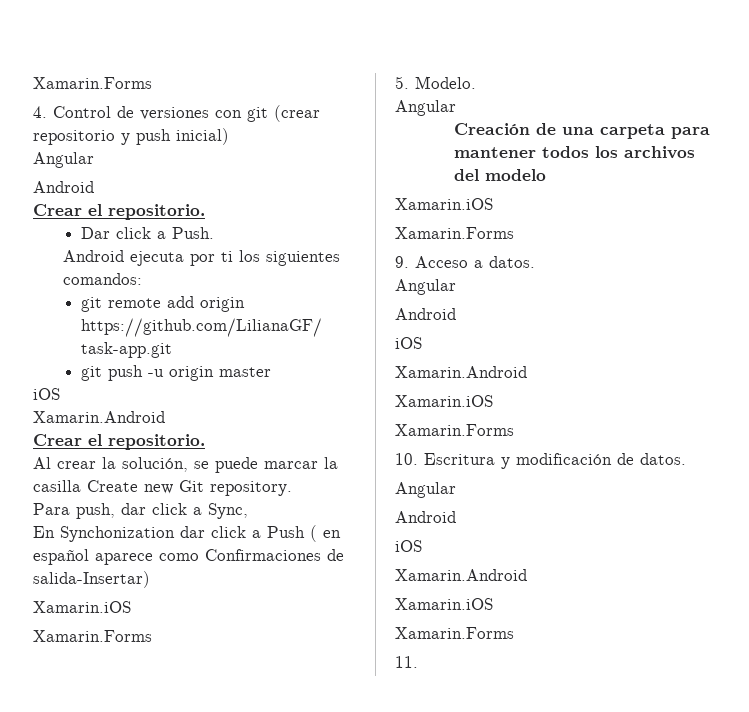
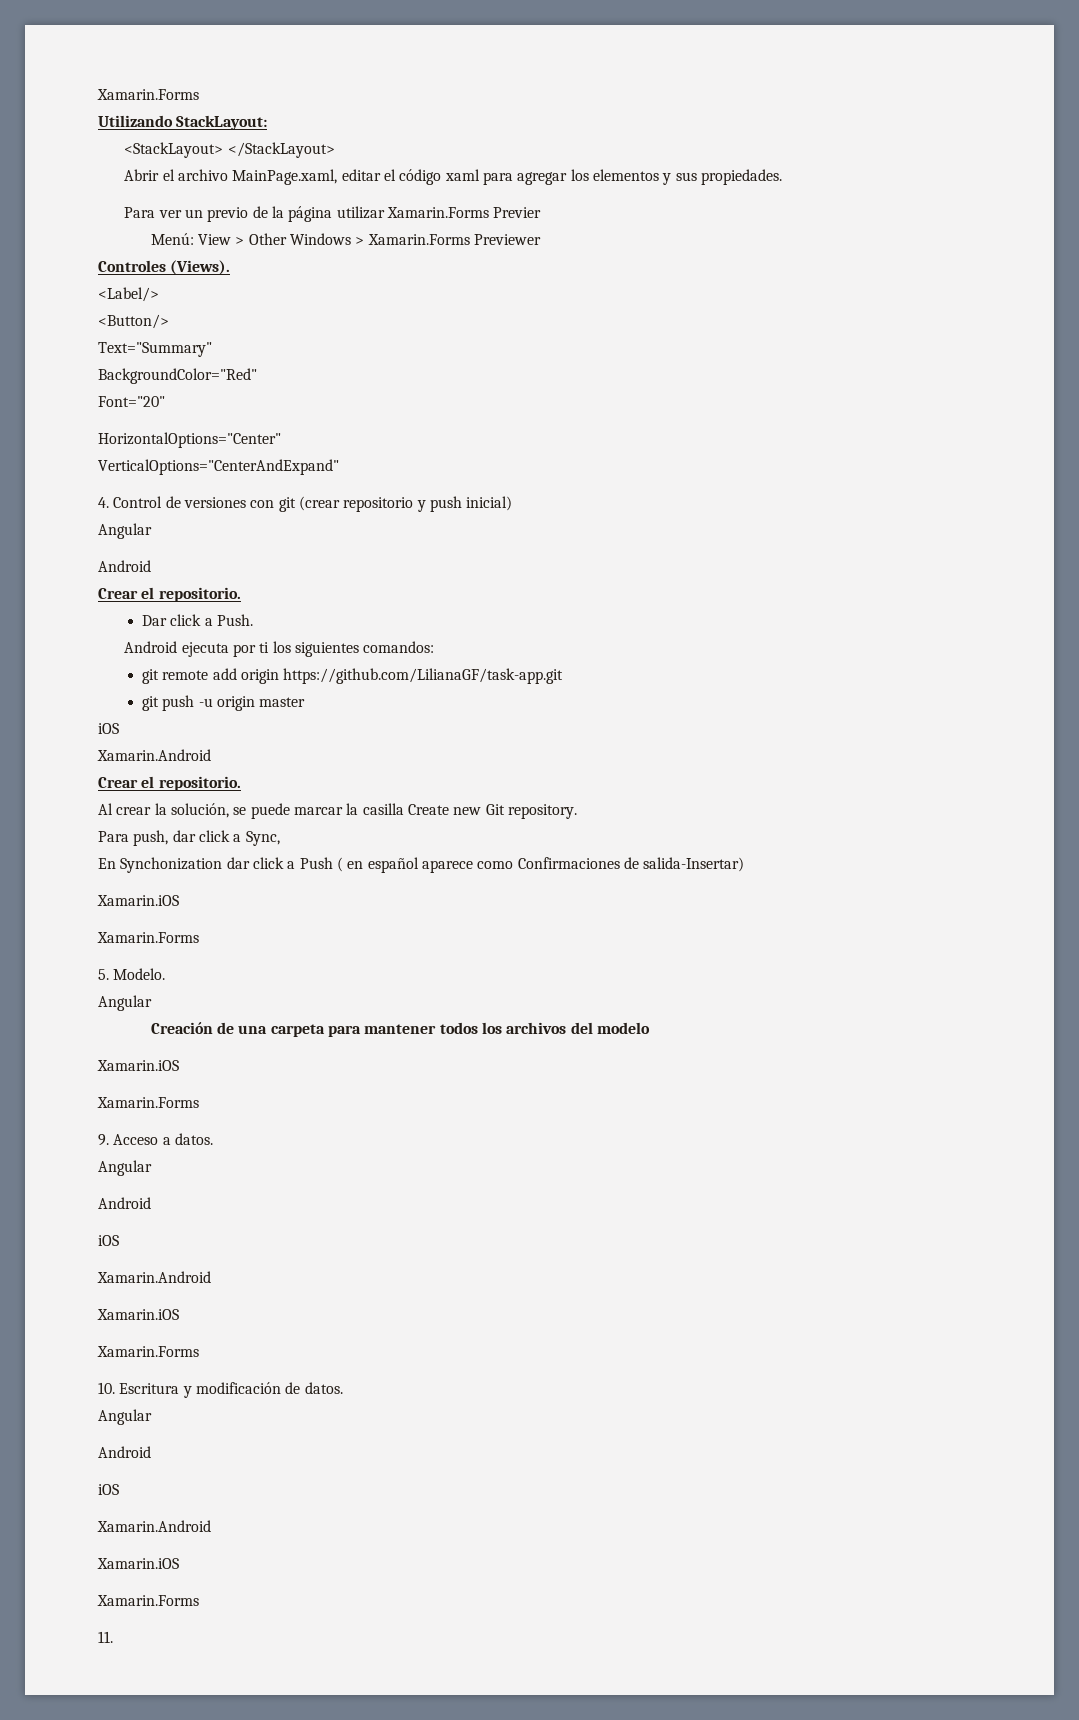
[33,77,152,89] Xamarin.Forms -> [97,89,199,100] [98,115,268,130] [124,142,335,158] [124,169,782,185] [124,206,542,222] [150,233,541,245] [98,260,231,275] [98,287,159,302] [98,314,169,329] [98,342,212,357] [98,368,257,384] [98,396,165,407] [98,432,281,448] [98,459,339,475] Xamarin.Forms // Utilizando StackLayout: // <StackLayout> </StackLayout> // Abrir el archivo MainPage.xaml, editar el código xaml para agregar los elementos y sus propiedades. // Para ver un previo de la página utilizar Xamarin.Forms Previer // Menú: View > Other Windows > Xamarin.Forms Previewer // Controles (Views). // <Label/> // <Button/> // Text="Summary" // BackgroundColor="Red" // Font="20" // HorizontalOptions="Center" // VerticalOptions="CenterAndExpand"

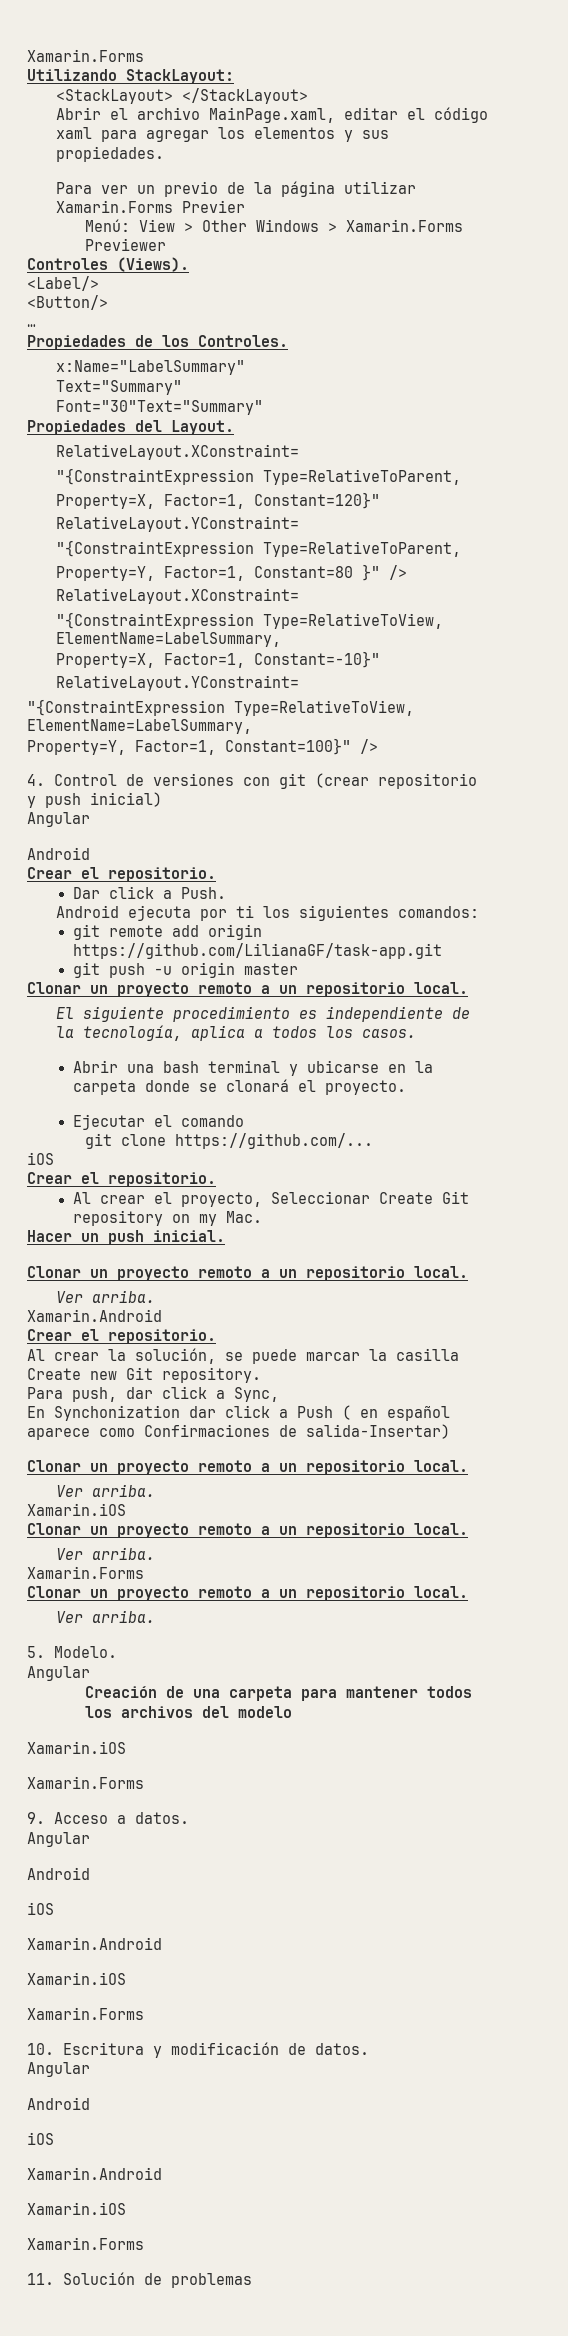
[98,342,212,357] [98,368,257,384] [98,396,165,407] [98,432,281,448] [98,459,339,475] Text="Summary" // BackgroundColor="Red" // Font="20" // HorizontalOptions="Center" // VerticalOptions="CenterAndExpand" -> [27,324,36,327] [27,335,288,350] [56,360,246,375] [56,380,183,395] [56,400,264,415] [27,420,234,435] [56,444,300,460] [56,468,462,485] [56,492,381,509] [56,516,300,532] [56,540,462,557] [56,564,408,581] [56,588,300,604] [56,612,444,629] [56,632,282,647] [56,651,381,668] [56,675,300,691] [27,699,414,716] [27,719,252,734] [27,738,378,755] … // Propiedades de los Controles. // x:Name="LabelSummary" // Text="Summary" // Font="30"Text="Summary" // Propiedades del Layout. // RelativeLayout.XConstraint= // "{ConstraintExpression Type=RelativeToParent, // Property=X, Factor=1, Constant=120}" // RelativeLayout.YConstraint= // "{ConstraintExpression Type=RelativeToParent, // Property=Y, Factor=1, Constant=80 }" /> // RelativeLayout.XConstraint= // "{ConstraintExpression Type=RelativeToView, ElementName=LabelSummary, // Property=X, Factor=1, Constant=-10}" // RelativeLayout.YConstraint= // "{ConstraintExpression Type=RelativeToView, ElementName=LabelSummary, // Property=Y, Factor=1, Constant=100}" />
[98,723,119,734] iOS -> [27,982,468,997] [56,1006,471,1022] [56,1025,417,1041] [72,1060,433,1076] [72,1079,406,1095] [72,1114,244,1130] [85,1133,374,1149] [27,1152,54,1165] [27,1172,216,1187] [72,1191,469,1207] [72,1210,262,1226] [27,1230,225,1245] [27,1266,468,1281] [56,1290,156,1303] Clonar un proyecto remoto a un repositorio local. // El siguiente procedimiento es independiente de la tecnología, aplica a todos los casos. // Abrir una bash terminal y ubicarse en la carpeta donde se clonará el proyecto. // Ejecutar el comando // git clone https://github.com/... // iOS // Crear el repositorio. // Al crear el proyecto, Seleccionar Create Git repository on my Mac. // Hacer un push inicial. // Clonar un proyecto remoto a un repositorio local. // Ver arriba.
[97,895,179,906] [97,932,199,943] Xamarin.iOS // Xamarin.Forms -> [27,1460,468,1475] [56,1484,156,1497] [27,1503,126,1516] [27,1523,468,1538] [56,1547,156,1560] [27,1566,144,1579] [27,1586,468,1601] [56,1610,156,1623] Clonar un proyecto remoto a un repositorio local. // Ver arriba. // Xamarin.iOS // Clonar un proyecto remoto a un repositorio local. // Ver arriba. // Xamarin.Forms // Clonar un proyecto remoto a un repositorio local. // Ver arriba.
(113, 1637) none -> [63,2272,252,2288] Solución de problemas

